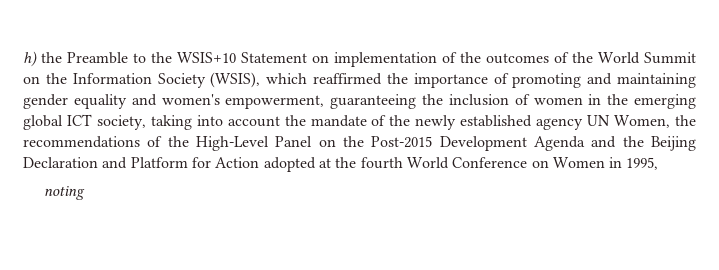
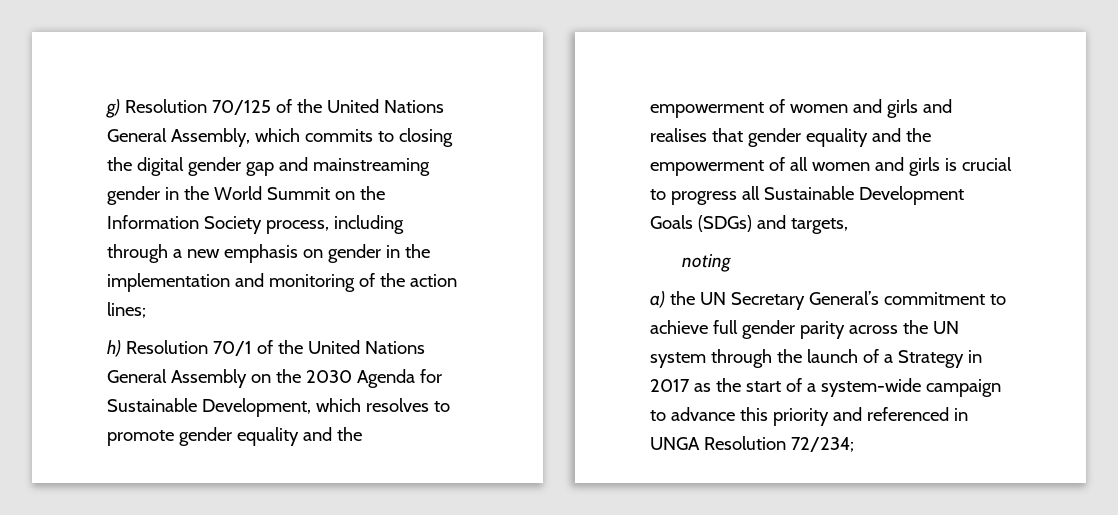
[23,51,569,67] h) the Preamble to the WSIS+10 Statement on implementation of the outcomes of -> [106,99,444,118] [107,128,453,147] [107,157,430,176] [107,186,179,205] g) Resolution 70/125 of the United Nations General Assembly, which commits to closing the digital gender gap and mainstreaming gender in
[210,72,696,88] [23,94,697,109] [23,114,697,130] [23,136,697,151] [23,157,659,172] [43,186,85,200] (WSIS), which reaffirmed the importance of promoting and maintaining gender equality and women's empowerment, guaranteeing the inclusion of women in the emerging global ICT society, taking into account the mandate of the newly established agency UN Women, the recommendations of the High-Level Panel on the Post-2015 Development Agenda and the Beijing Declaration and Platform for Action adopted at the fourth World Conference on Women in 1995, // noting -> [265,215,404,234] [107,244,430,263] [107,273,457,292] [107,302,146,318] [107,340,425,357] [107,369,442,388] [107,398,450,417] [107,427,362,446] [650,99,952,118] [650,128,931,147] [650,157,1012,176] [650,186,964,205] [650,215,848,234] [682,254,732,272] [650,291,1006,310] [650,320,959,339] [650,349,982,368] [650,378,1001,397] [650,407,968,426] [650,436,854,452] process, including through a new emphasis on gender in the implementation and monitoring of the action lines; // h) Resolution 70/1 of the United Nations General Assembly on the 2030 Agenda for Sustainable Development, which resolves to promote gender equality and the empowerment of women and girls and realises that gender equality and the empowerment of all women and girls is crucial to progress all Sustainable Development Goals (SDGs) and targets, // noting // a) the UN Secretary General’s commitment to achieve full gender parity across the UN system through the launch of a Strategy in 2017 as the start of a system-wide campaign to advance this priority and referenced in UNGA Resolution 72/234;

